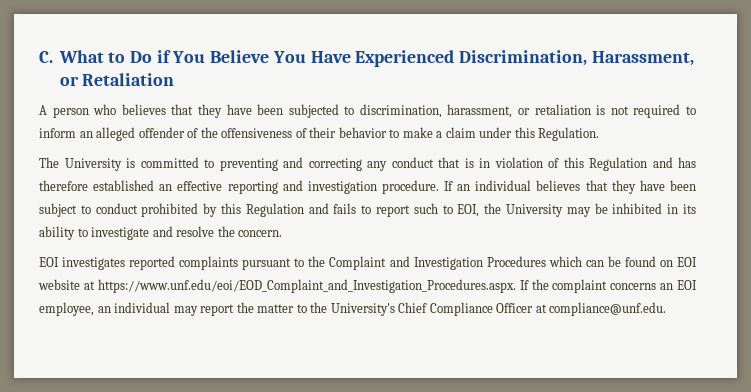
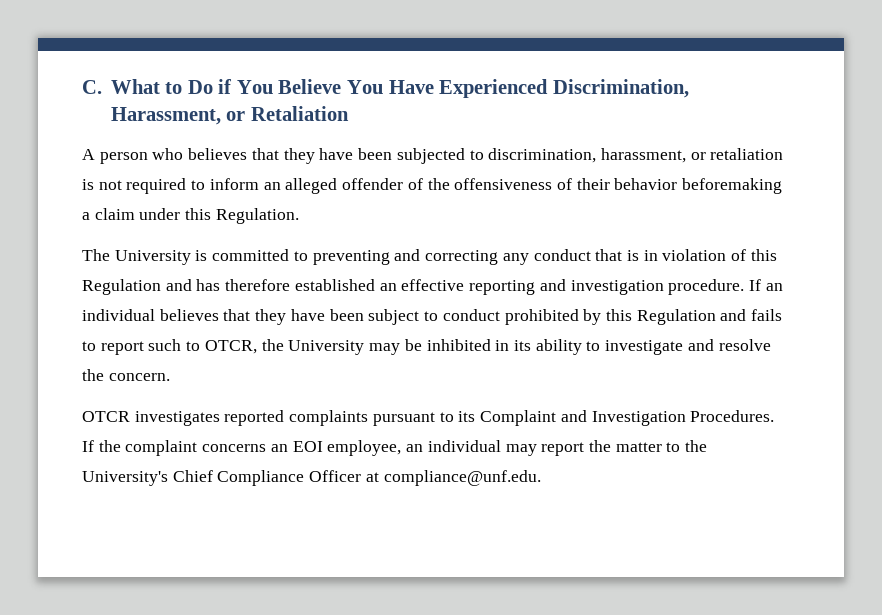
[389,127,433,138] to make -> [682,178,783,194] beforemaking
[457,204,480,217] EOI, -> [204,340,257,354] OTCR,
[39,257,59,267] EOI -> [82,411,130,422] OTCR
[308,256,326,267] the -> [458,411,476,422] its
[486,256,697,267] [38,279,516,293] Procedures which can be found on EOI website at https://www.unf.edu/eoi/EOD_Complaint_and_Investigation_Procedures.aspx. -> [690,410,775,422] Procedures.

